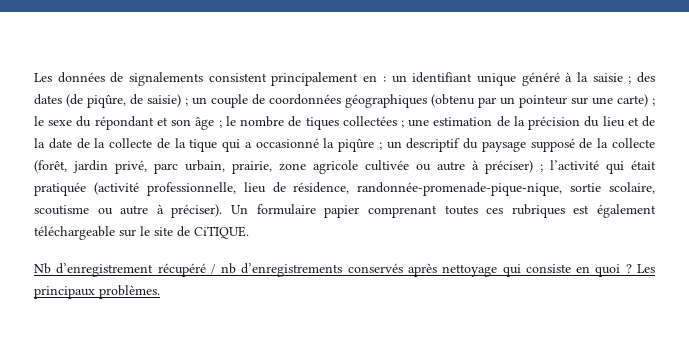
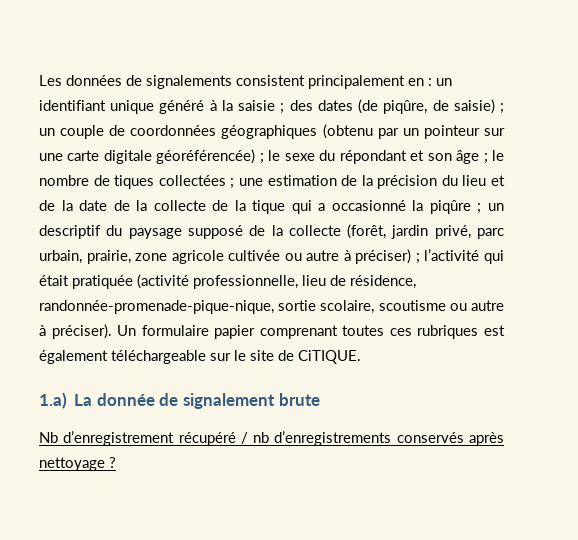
[617,94,648,107] carte) -> [67,149,256,164] carte digitale géoréférencée)
(249, 232) none -> [39,392,320,409] // 1.a) La donnée de signalement brute
[502,264,656,277] [34,285,160,299] qui consiste en quoi ? Les principaux problèmes. -> [109,457,116,468] ?

